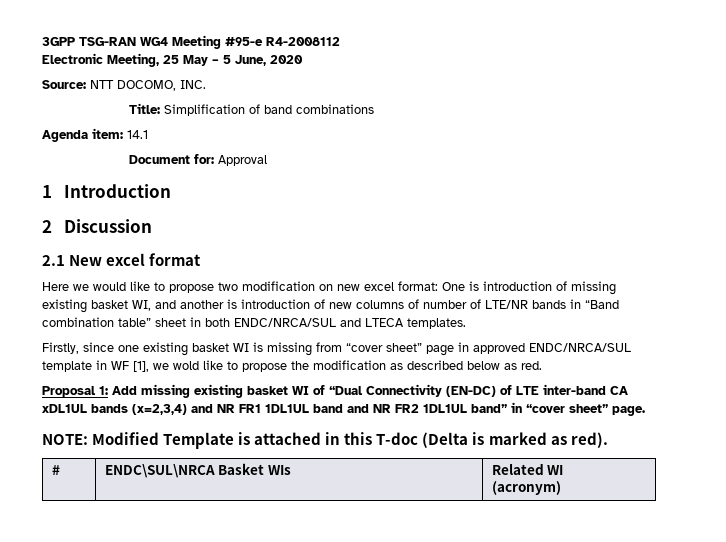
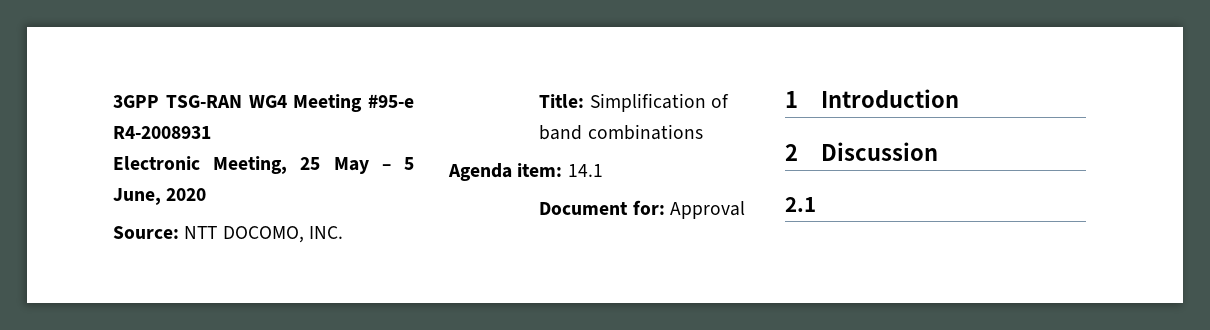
[266,37,340,46] R4-2008112 -> [113,126,211,139] R4-2008931
[69,253,202,266] [42,281,616,295] [42,299,619,313] [42,317,466,329] [42,342,631,356] [42,360,542,372] [42,384,628,398] [42,402,645,416] [42,432,608,449] [51,465,60,475] [104,463,292,478] [491,463,564,475] [491,481,561,495] New excel format // Here we would like to propose two modification on new excel format: One is introduction of missing existing basket WI, and another is introduction of new columns of number of LTE/NR bands in “Band combination table” sheet in both ENDC/NRCA/SUL and LTECA templates. // Firstly, since one existing basket WI is missing from “cover sheet” page in approved ENDC/NRCA/SUL template in WF [1], we wold like to propose the modification as described below as red. // Proposal 1: Add missing existing basket WI of “Dual Connectivity (EN-DC) of LTE inter-band CA xDL1UL bands (x=2,3,4) and NR FR1 1DL1UL band and NR FR2 1DL1UL band” in “cover sheet” page. // NOTE: Modified Template is attached in this T-doc (Delta is marked as red). // # | ENDC\SUL\NRCA Basket WIs | Related WI // (acronym) -> (816, 204) none

